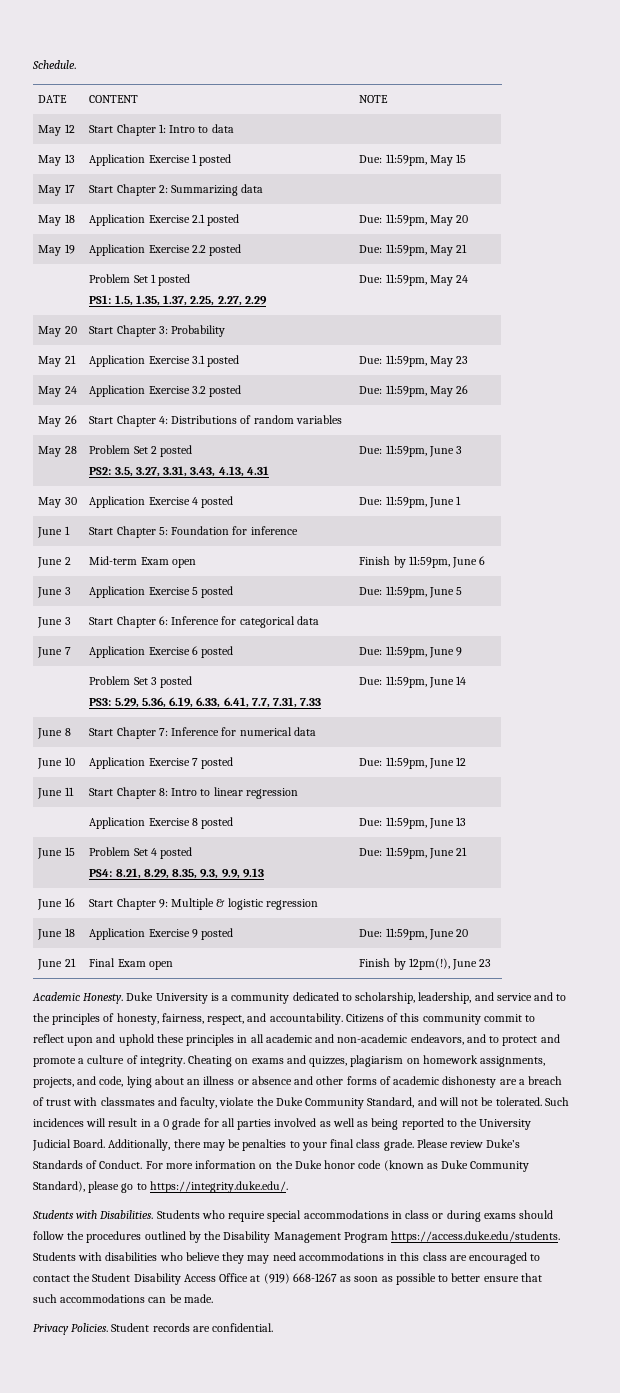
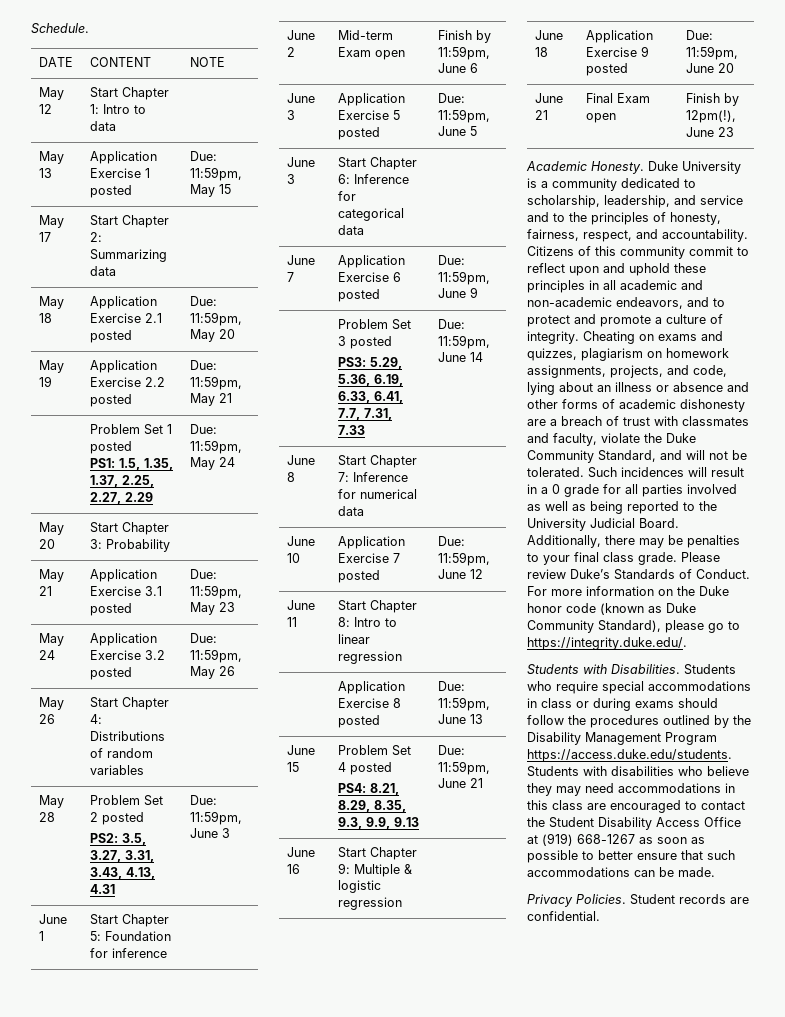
[38,497,77,508] [89,496,234,508] [359,496,462,508] // May 30 | Application Exercise 4 posted | Due: 11:59pm, June 1 -> (231, 833) none

